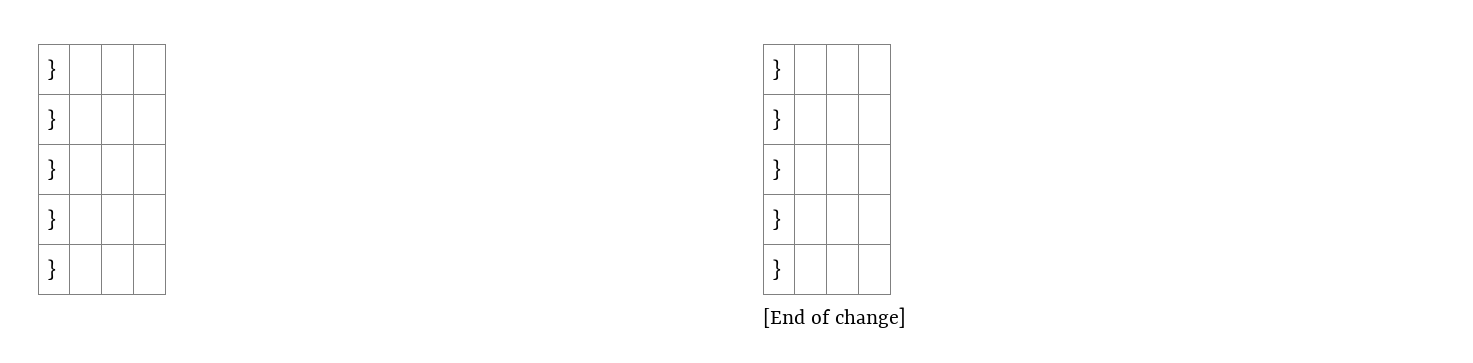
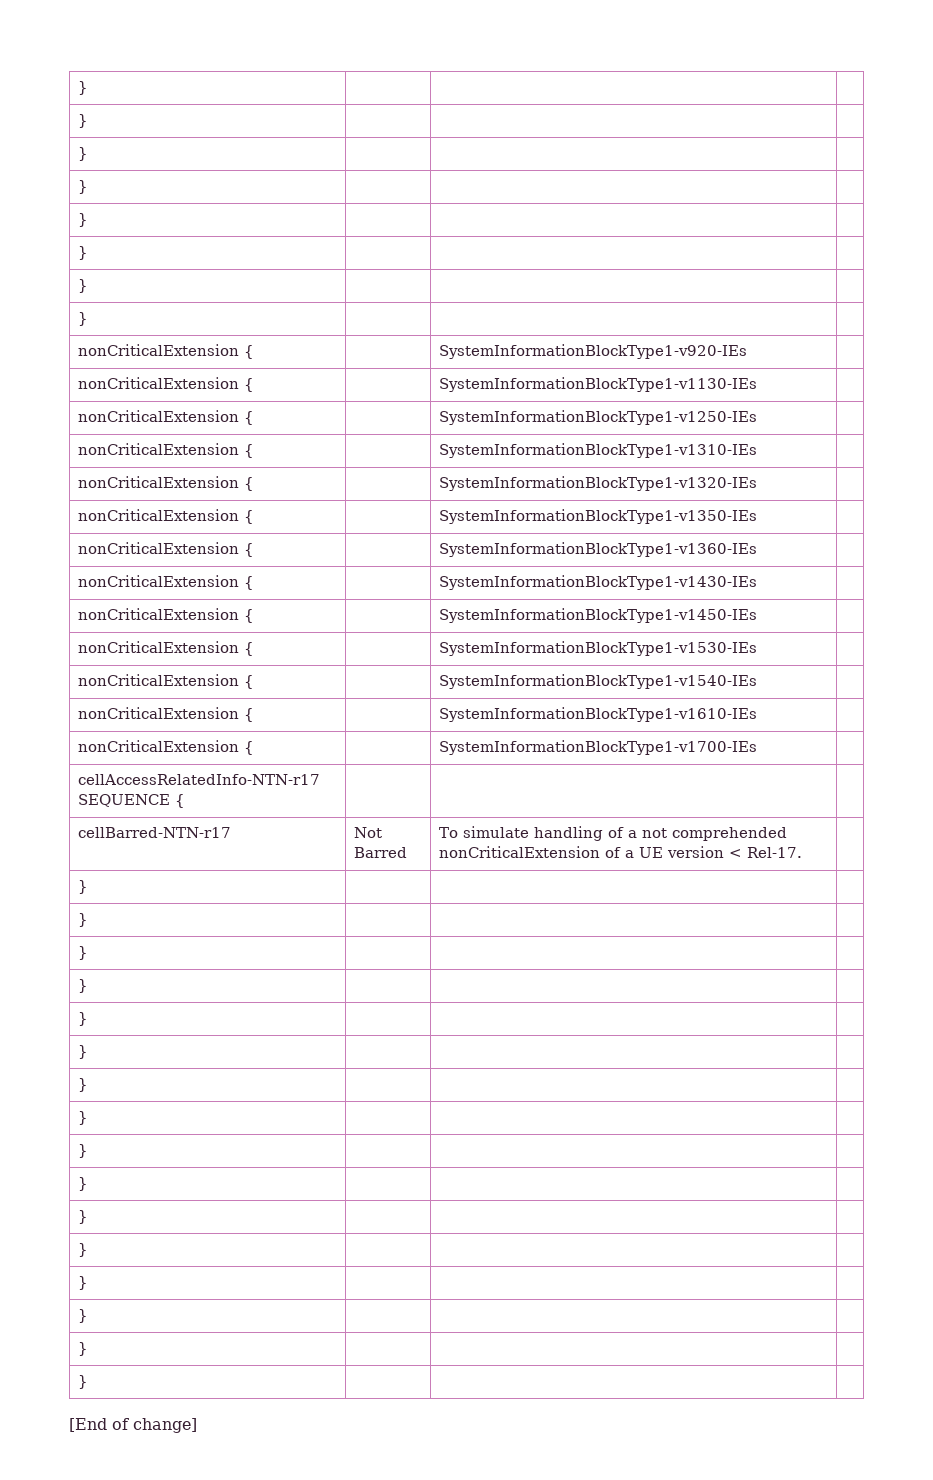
[48,59,57,80] [48,109,57,130] [48,159,57,180] [48,209,57,230] [48,259,57,280] [773,59,782,80] [773,109,782,130] [773,159,782,180] } | | | // } | | | // } | | | // } | | | // } | | | // } | | | // } | | | // } | | | -> [78,81,89,95] [78,114,89,128] [78,147,89,161] [78,180,89,194] [78,213,89,227] [78,246,89,260] [78,279,89,293] [78,312,89,326] [78,344,255,359] [439,344,748,359] [78,377,255,392] [439,377,758,392] [78,410,255,425] [439,410,758,425] [78,443,255,458] [439,443,758,458] [78,476,255,491] [439,476,758,491] [78,509,255,524] [439,509,758,524] [78,542,255,557] [439,542,758,557] [78,575,255,590] [439,575,758,590] [78,608,255,623] [439,608,758,623] [78,641,255,656] [439,641,758,656] [78,674,255,689] [439,674,758,689] [78,707,255,722] [439,707,758,722] [78,740,255,755] [439,740,758,755] [78,774,321,785] [78,794,186,808] [78,827,232,838] [354,827,383,838] [354,847,408,858] [439,826,788,841] [439,846,803,858] [78,880,89,894] [78,913,89,927] [78,946,89,960] [78,979,89,993] [78,1012,89,1026] [78,1045,89,1059] [78,1078,89,1092] [78,1111,89,1125] [78,1144,89,1158] [78,1177,89,1191] [78,1210,89,1224] [78,1243,89,1257] [78,1276,89,1290] [78,1309,89,1323] } | | | // } | | | // } | | | // } | | | // } | | | // } | | | // } | | | // } | | | // nonCriticalExtension { | | SystemInformationBlockType1-v920-IEs | // nonCriticalExtension { | | SystemInformationBlockType1-v1130-IEs | // nonCriticalExtension { | | SystemInformationBlockType1-v1250-IEs | // nonCriticalExtension { | | SystemInformationBlockType1-v1310-IEs | // nonCriticalExtension { | | SystemInformationBlockType1-v1320-IEs | // nonCriticalExtension { | | SystemInformationBlockType1-v1350-IEs | // nonCriticalExtension { | | SystemInformationBlockType1-v1360-IEs | // nonCriticalExtension { | | SystemInformationBlockType1-v1430-IEs | // nonCriticalExtension { | | SystemInformationBlockType1-v1450-IEs | // nonCriticalExtension { | | SystemInformationBlockType1-v1530-IEs | // nonCriticalExtension { | | SystemInformationBlockType1-v1540-IEs | // nonCriticalExtension { | | SystemInformationBlockType1-v1610-IEs | // nonCriticalExtension { | | SystemInformationBlockType1-v1700-IEs | // cellAccessRelatedInfo-NTN-r17 SEQUENCE { | | | // cellBarred-NTN-r17 | Not Barred | To simulate handling of a not comprehended nonCriticalExtension of a UE version < Rel-17. | // } | | | // } | | | // } | | | // } | | | // } | | | // } | | | // } | | | // } | | | // } | | | // } | | | // } | | | // } | | | // } | | | // } | | |

